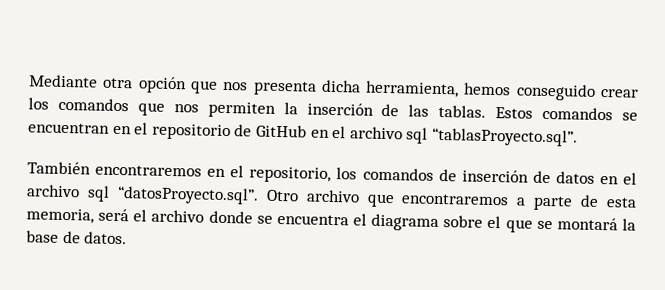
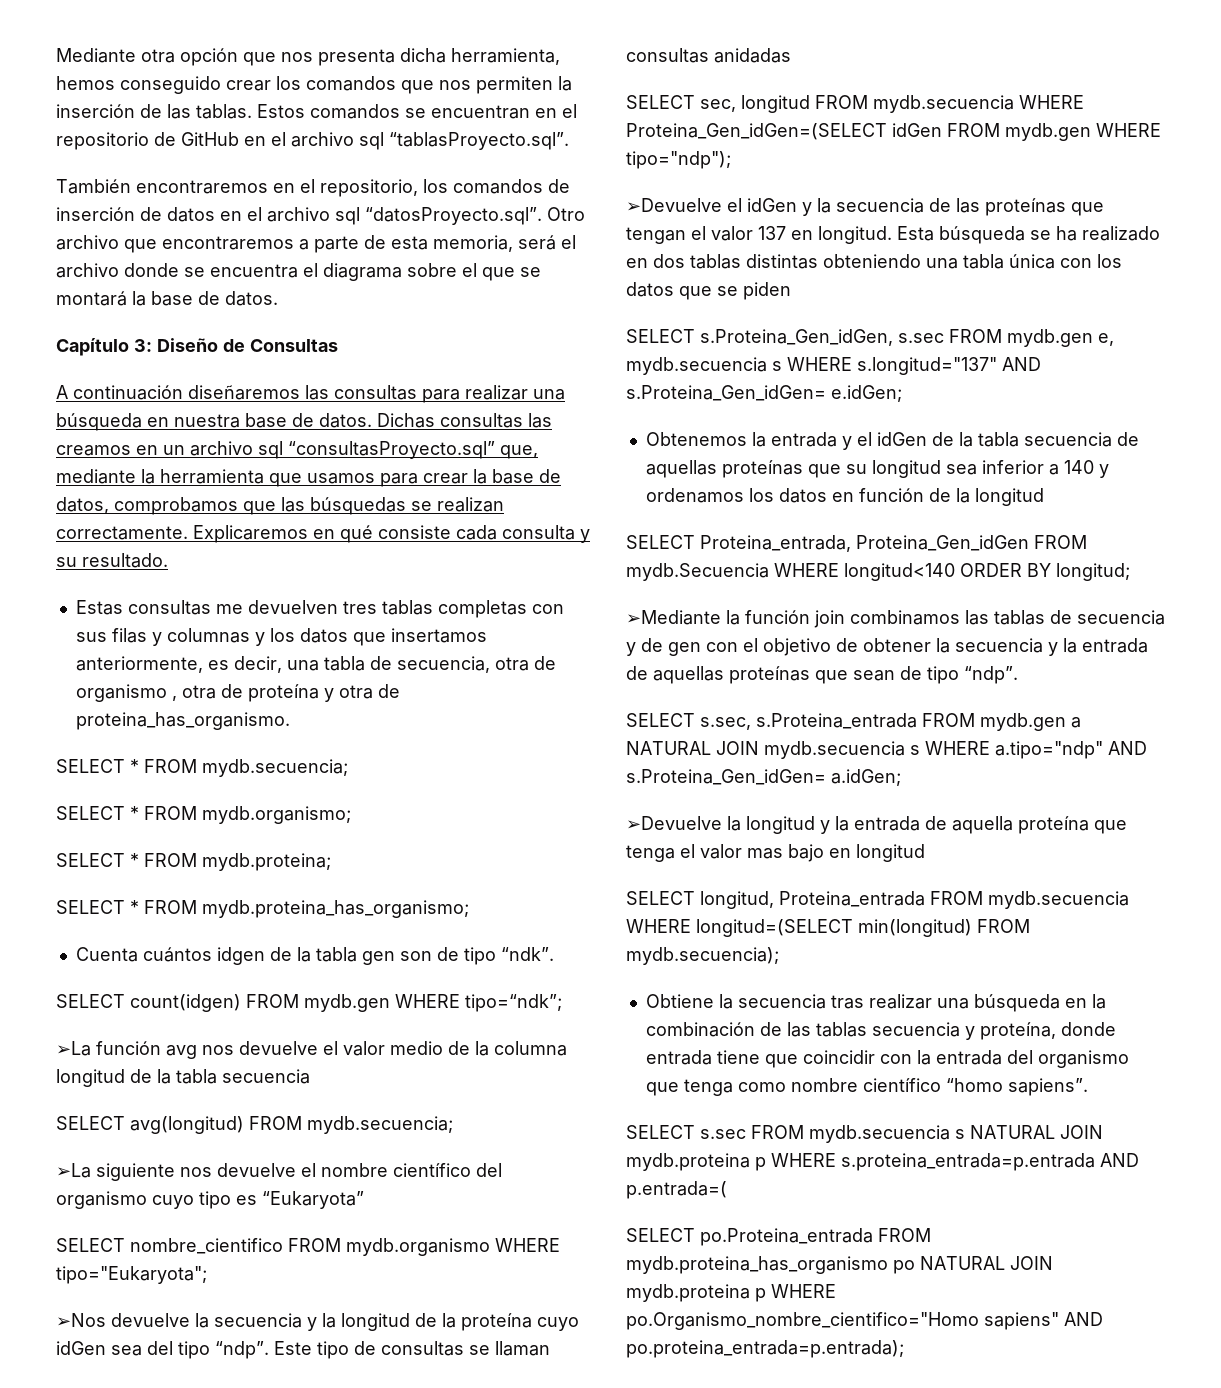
(128, 238) none -> [56,338,338,356] [56,385,565,403] [56,413,552,431] [56,441,538,459] [56,469,561,487] [56,497,504,515] [56,525,590,543] [56,553,168,568] [75,600,564,618] [75,628,487,646] [75,656,556,673] [75,684,400,702] [75,712,290,730] [56,759,348,777] [56,806,351,824] [56,853,331,871] [56,900,469,918] [75,947,554,965] [56,994,562,1012] [56,1041,567,1059] [56,1069,310,1087] [56,1116,453,1134] [56,1163,502,1181] [56,1191,364,1209] [56,1238,560,1256] [56,1266,207,1284] [56,1313,579,1331] [56,1341,550,1359] [626,48,791,63] [626,95,1084,113] [626,123,1161,141] [626,151,731,169] [626,198,1104,216] [626,226,1160,244] [626,254,1122,269] [626,282,791,300] [626,329,1114,347] [626,357,1041,375] [626,385,902,402] [645,432,1139,450] [645,460,1109,478] [645,488,1044,506] [626,535,1087,552] [626,563,1130,581] [626,610,1165,628] [626,638,1148,656] [626,666,1018,684] [626,713,1081,731] [626,741,1147,759] [626,769,901,786] [626,816,1127,834] [626,844,925,862] [626,891,1129,909] [626,919,1030,937] [626,947,779,965] [645,994,1106,1012] [645,1022,1116,1040] [645,1050,1129,1068] [645,1078,1088,1096] [626,1125,1103,1143] [626,1153,1139,1171] [626,1181,727,1199] [626,1228,931,1246] [626,1256,1053,1274] [626,1284,836,1302] [626,1312,1103,1330] [626,1340,904,1358] // Capítulo 3: Diseño de Consultas // A continuación diseñaremos las consultas para realizar una búsqueda en nuestra base de datos. Dichas consultas las creamos en un archivo sql “consultasProyecto.sql” que, mediante la herramienta que usamos para crear la base de datos, comprobamos que las búsquedas se realizan correctamente. Explicaremos en qué consiste cada consulta y su resultado. // Estas consultas me devuelven tres tablas completas con sus filas y columnas y los datos que insertamos anteriormente, es decir, una tabla de secuencia, otra de organismo , otra de proteína y otra de proteina_has_organismo. // SELECT * FROM mydb.secuencia; // SELECT * FROM mydb.organismo; // SELECT * FROM mydb.proteina; // SELECT * FROM mydb.proteina_has_organismo; // Cuenta cuántos idgen de la tabla gen son de tipo “ndk”. // SELECT count(idgen) FROM mydb.gen WHERE tipo=“ndk”; // ➢La función avg nos devuelve el valor medio de la columna longitud de la tabla secuencia // SELECT avg(longitud) FROM mydb.secuencia; // ➢La siguiente nos devuelve el nombre científico del organismo cuyo tipo es “Eukaryota” // SELECT nombre_cientifico FROM mydb.organismo WHERE tipo="Eukaryota"; // ➢Nos devuelve la secuencia y la longitud de la proteína cuyo idGen sea del tipo “ndp”. Este tipo de consultas se llaman consultas anidadas // SELECT sec, longitud FROM mydb.secuencia WHERE Proteina_Gen_idGen=(SELECT idGen FROM mydb.gen WHERE tipo="ndp"); // ➢Devuelve el idGen y la secuencia de las proteínas que tengan el valor 137 en longitud. Esta búsqueda se ha realizado en dos tablas distintas obteniendo una tabla única con los datos que se piden // SELECT s.Proteina_Gen_idGen, s.sec FROM mydb.gen e, mydb.secuencia s WHERE s.longitud="137" AND s.Proteina_Gen_idGen= e.idGen; // Obtenemos la entrada y el idGen de la tabla secuencia de aquellas proteínas que su longitud sea inferior a 140 y ordenamos los datos en función de la longitud // SELECT Proteina_entrada, Proteina_Gen_idGen FROM mydb.Secuencia WHERE longitud<140 ORDER BY longitud; // ➢Mediante la función join combinamos las tablas de secuencia y de gen con el objetivo de obtener la secuencia y la entrada de aquellas proteínas que sean de tipo “ndp”. // SELECT s.sec, s.Proteina_entrada FROM mydb.gen a NATURAL JOIN mydb.secuencia s WHERE a.tipo="ndp" AND s.Proteina_Gen_idGen= a.idGen; // ➢Devuelve la longitud y la entrada de aquella proteína que tenga el valor mas bajo en longitud // SELECT longitud, Proteina_entrada FROM mydb.secuencia WHERE longitud=(SELECT min(longitud) FROM mydb.secuencia); // Obtiene la secuencia tras realizar una búsqueda en la combinación de las tablas secuencia y proteína, donde entrada tiene que coincidir con la entrada del organismo que tenga como nombre científico “homo sapiens”. // SELECT s.sec FROM mydb.secuencia s NATURAL JOIN mydb.proteina p WHERE s.proteina_entrada=p.entrada AND p.entrada=( // SELECT po.Proteina_entrada FROM mydb.proteina_has_organismo po NATURAL JOIN mydb.proteina p WHERE po.Organismo_nombre_cientifico="Homo sapiens" AND po.proteina_entrada=p.entrada);

